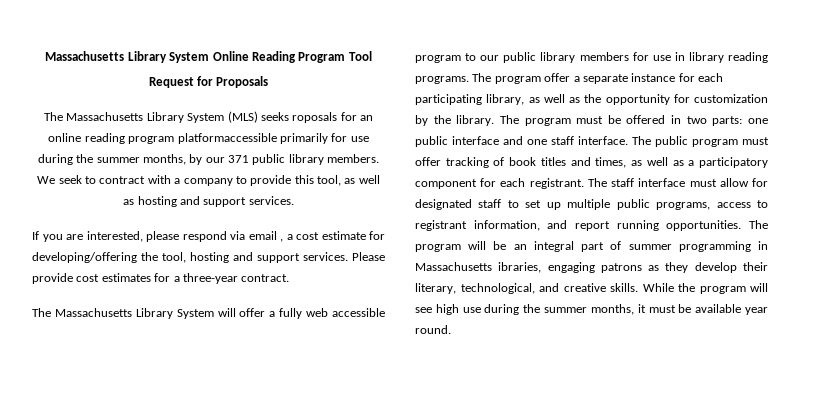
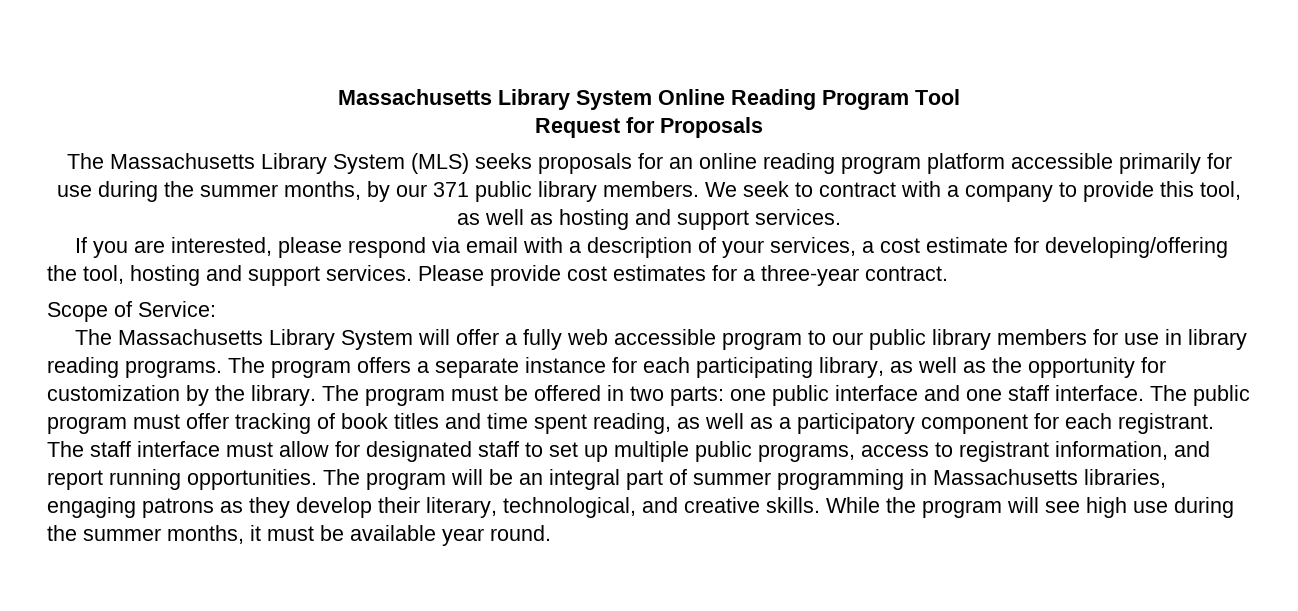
[292,112,338,123] roposals -> [537,153,632,174] proposals
[177,133,277,144] platformaccessible -> [926,153,1113,174] platform accessible
[280,239,283,242] , -> [523,237,857,258] with a description of your services,
(290, 278) none -> [47,301,216,322] // Scope of Service:
[544,73,571,82] offer -> [357,357,411,373] offers
[595,157,627,168] times, -> [487,413,671,434] time spent reading,
[498,262,542,273] ibraries, -> [1084,469,1166,488] libraries,

